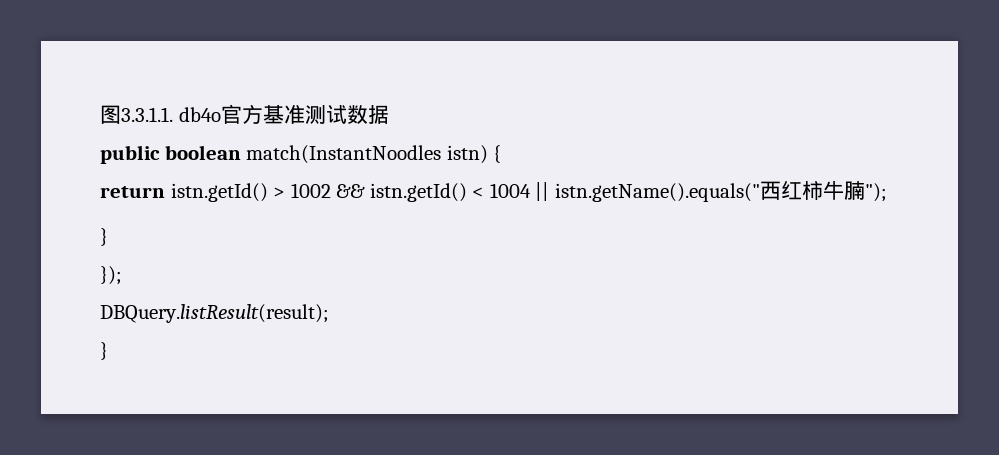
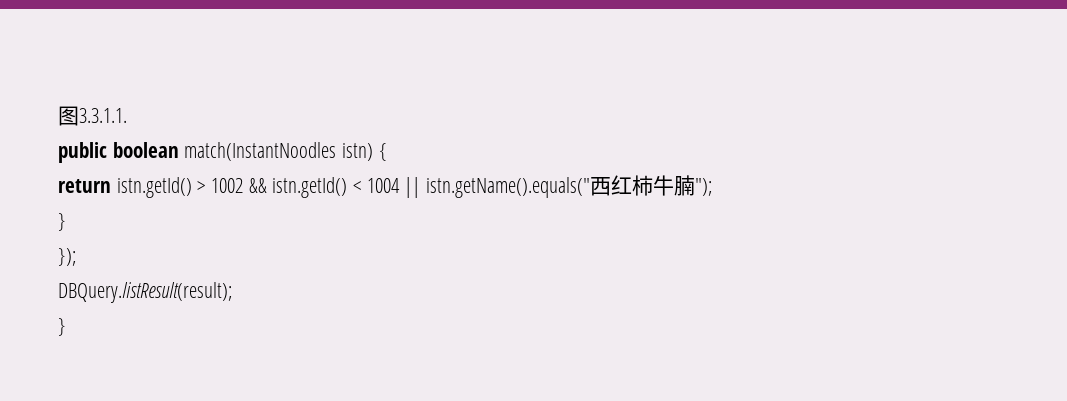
[178,104,389,124] db4o官方基准测试数据 -> (127, 115) none

